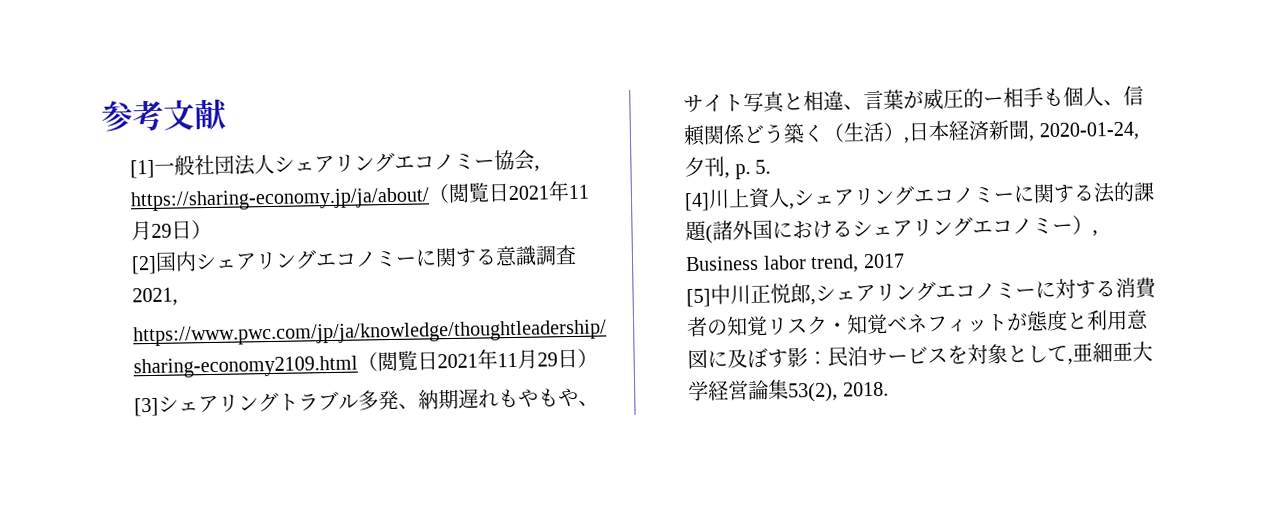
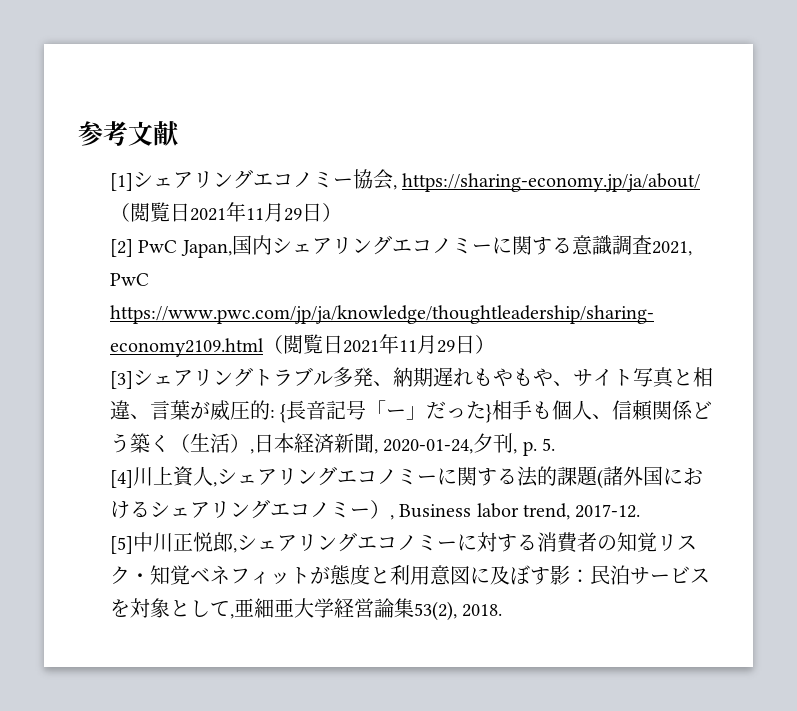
[154,153,276,176] 一般社団法人 -> (133, 182) none
(158, 265) none -> [138,240,232,258] PwC Japan,
(179, 297) none -> [109,273,149,286] PwC
[983,96,1005,107] ー -> [269,400,493,423] : {長音記号「ー」だった}
[862,253,905,269] 2017 -> [575,504,641,518] 2017-12.

